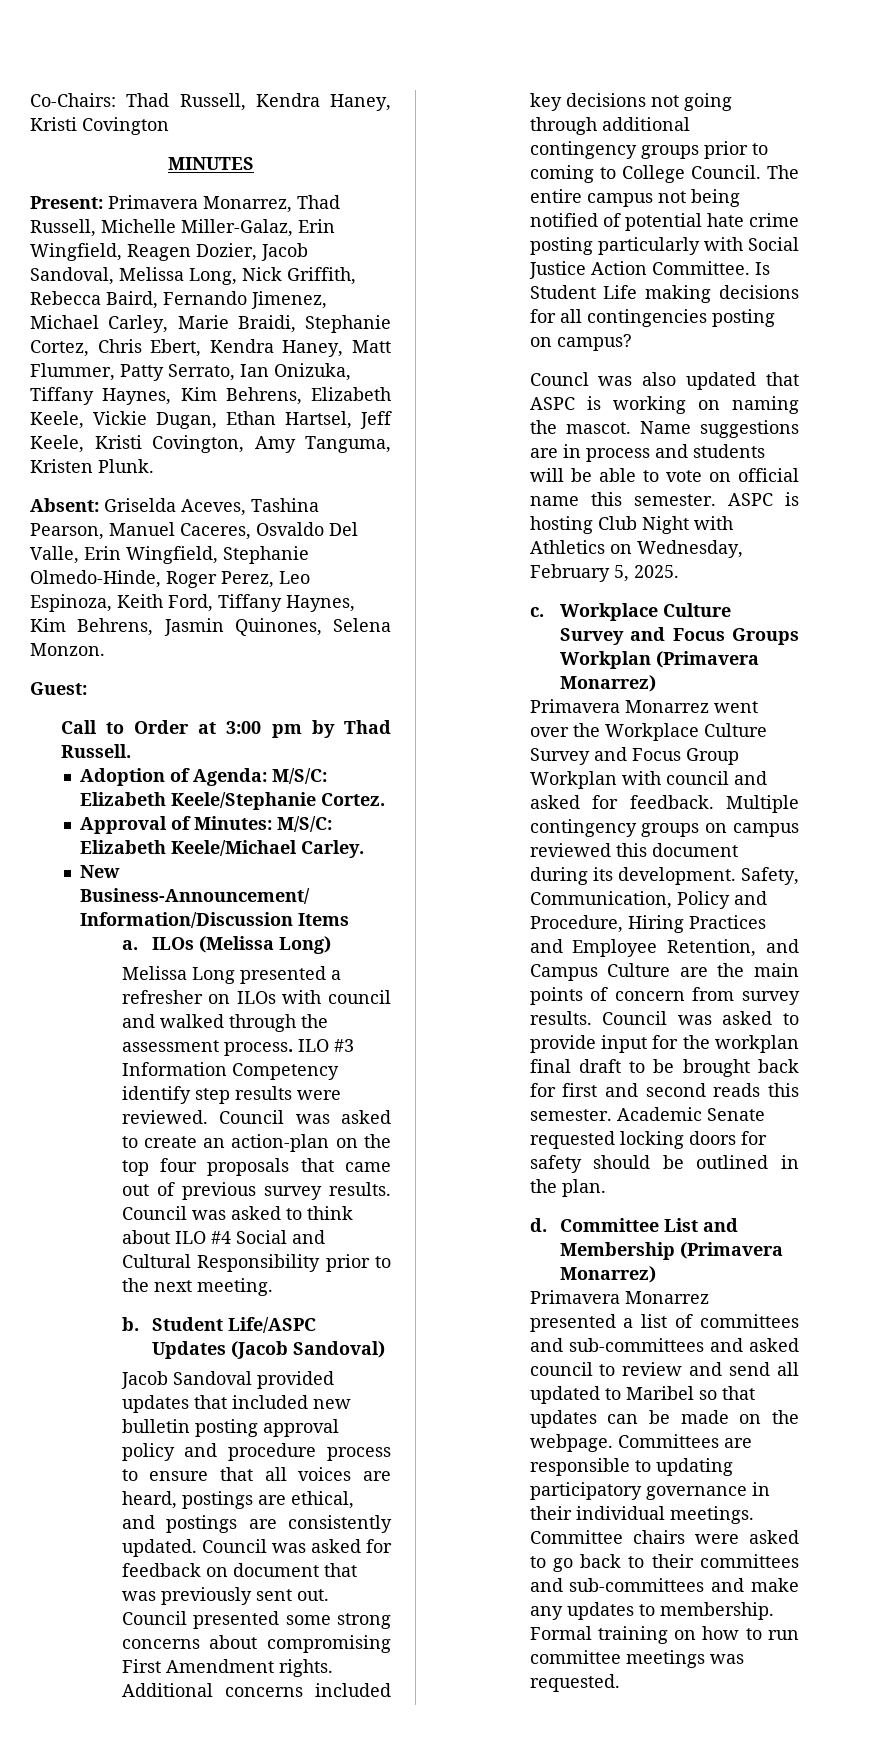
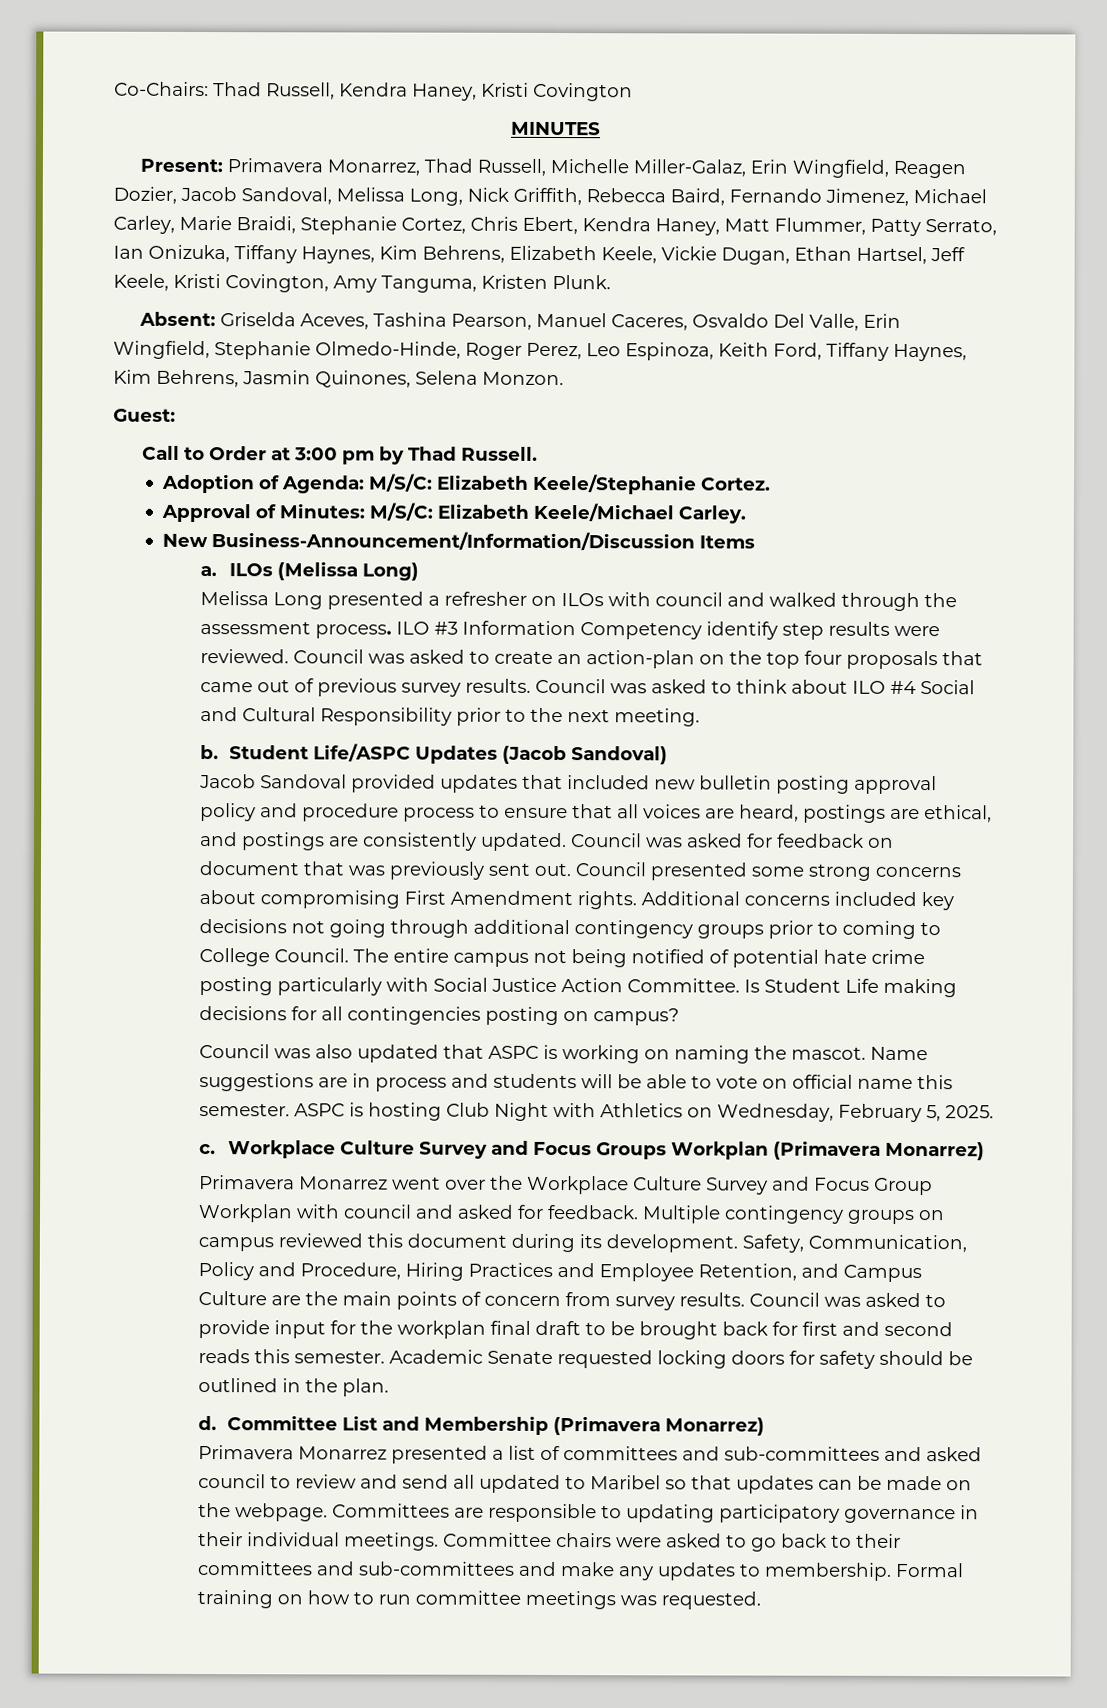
[529,372,589,386] Councl -> [198,1044,270,1059] Council

